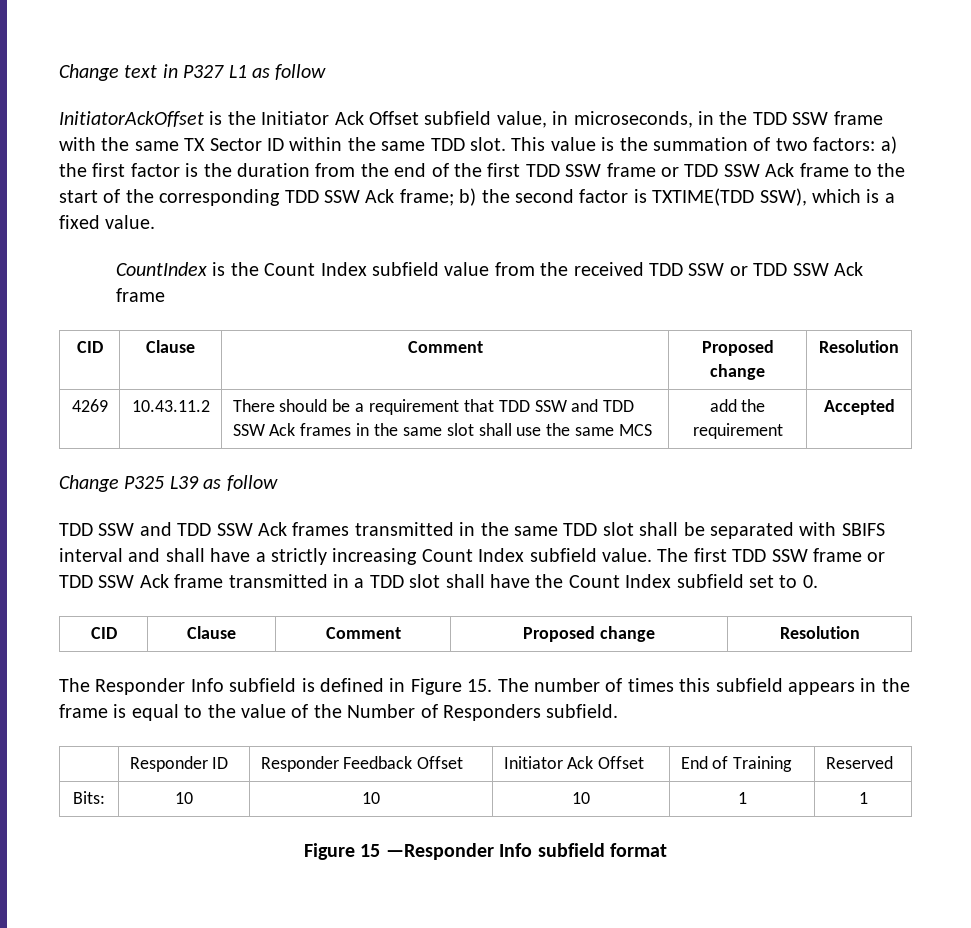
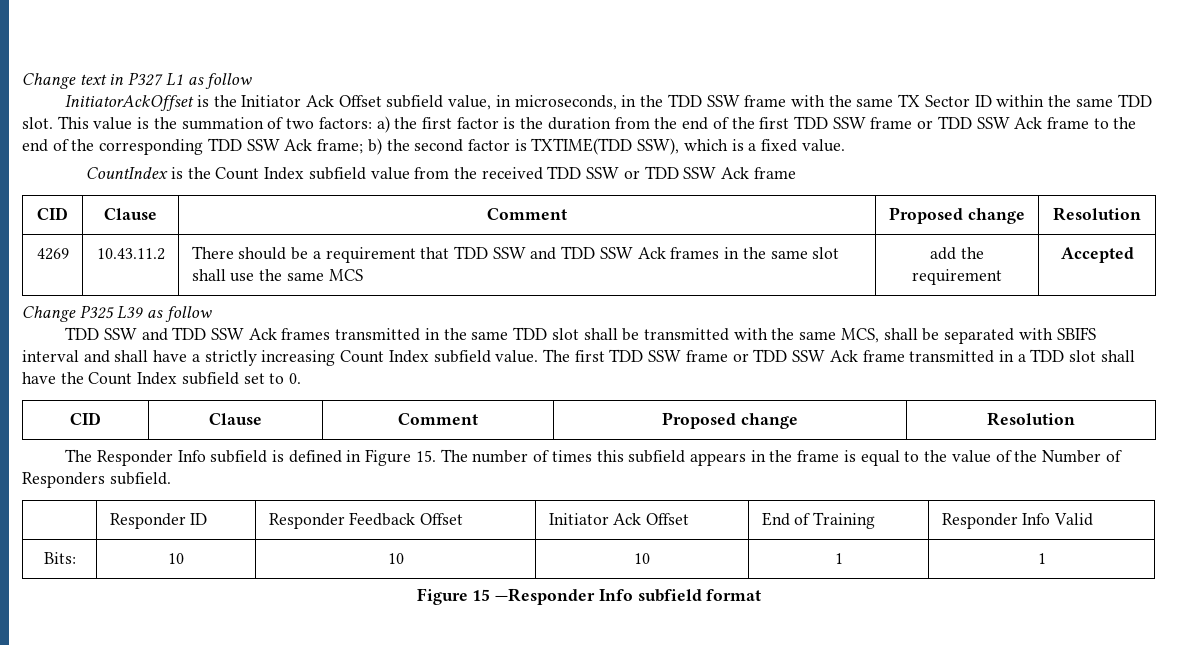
[59,190,98,203] start -> [22,139,48,152] end
(705, 529) none -> [643,328,940,343] transmitted with the same MCS, shall be
[825,756,893,769] Reserved -> [941,513,1094,529] Responder Info Valid

